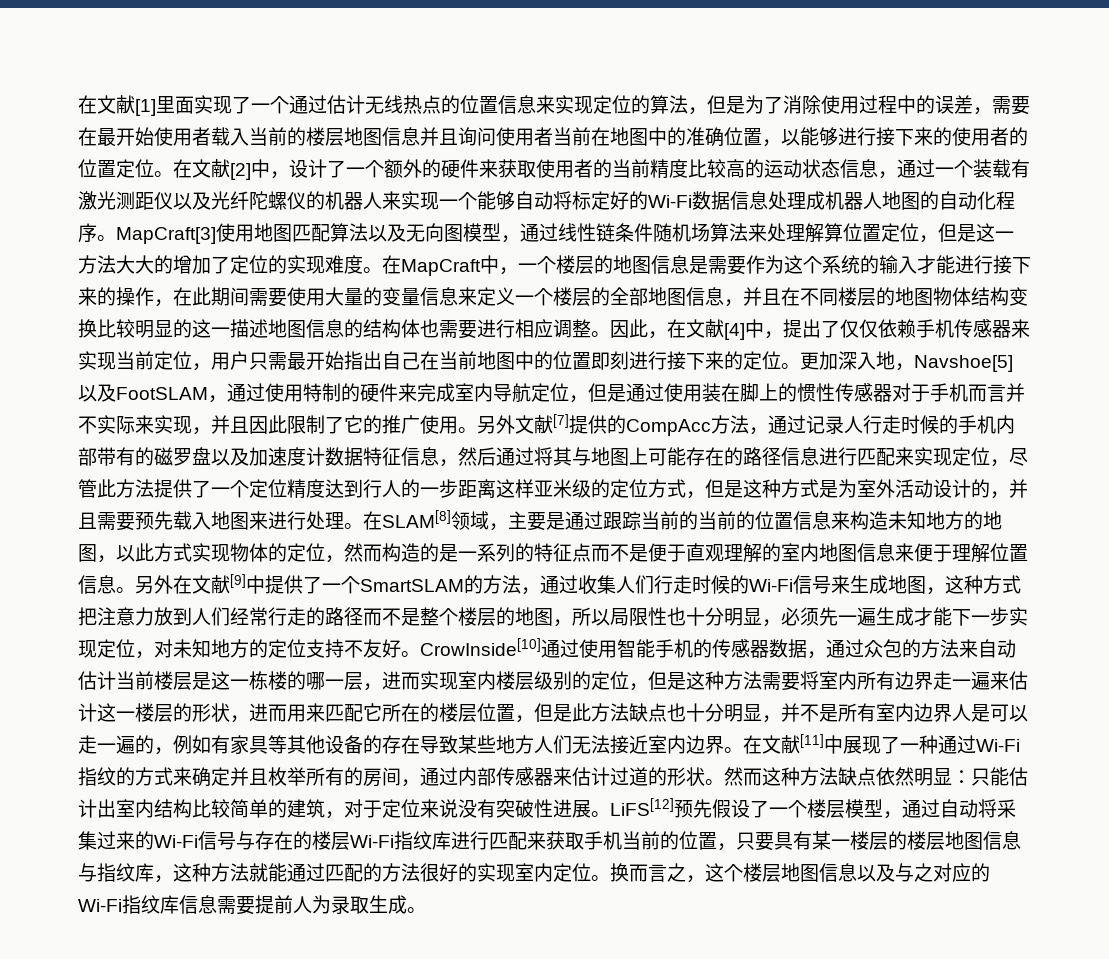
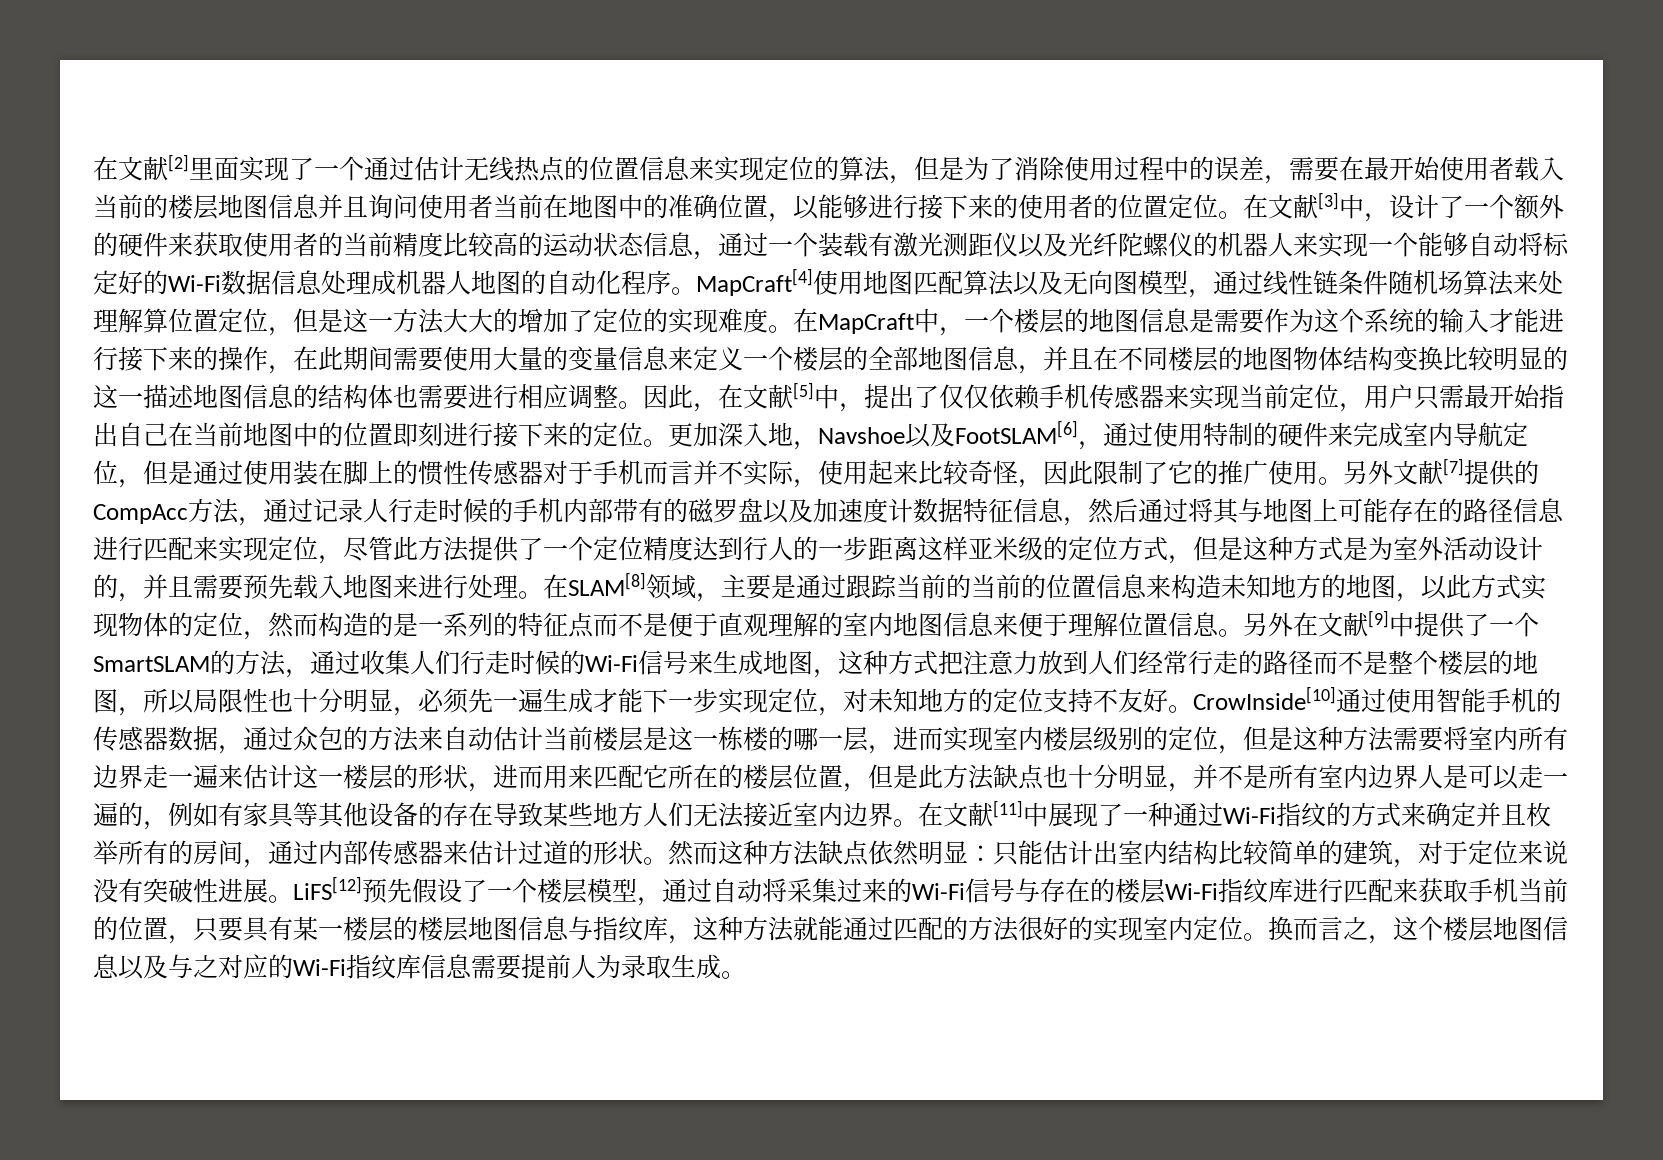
[78,95,156,116] 在文献[1] -> [93,154,189,181] 在文献[2]
[230,163,251,180] [2] -> [1318,192,1339,210] [3]
[116,227,216,244] MapCraft[3] -> [696,268,813,296] MapCraft[4]
[724,323,745,340] [4] -> [793,382,814,400] [5]
[914,355,1013,372] [78,384,208,402] Navshoe[5]以及FootSLAM -> [818,420,1078,448] Navshoe以及FootSLAM[6]
[135,415,249,435] 来实现，并且 -> [793,460,1043,488] ，使用起来比较奇怪，

